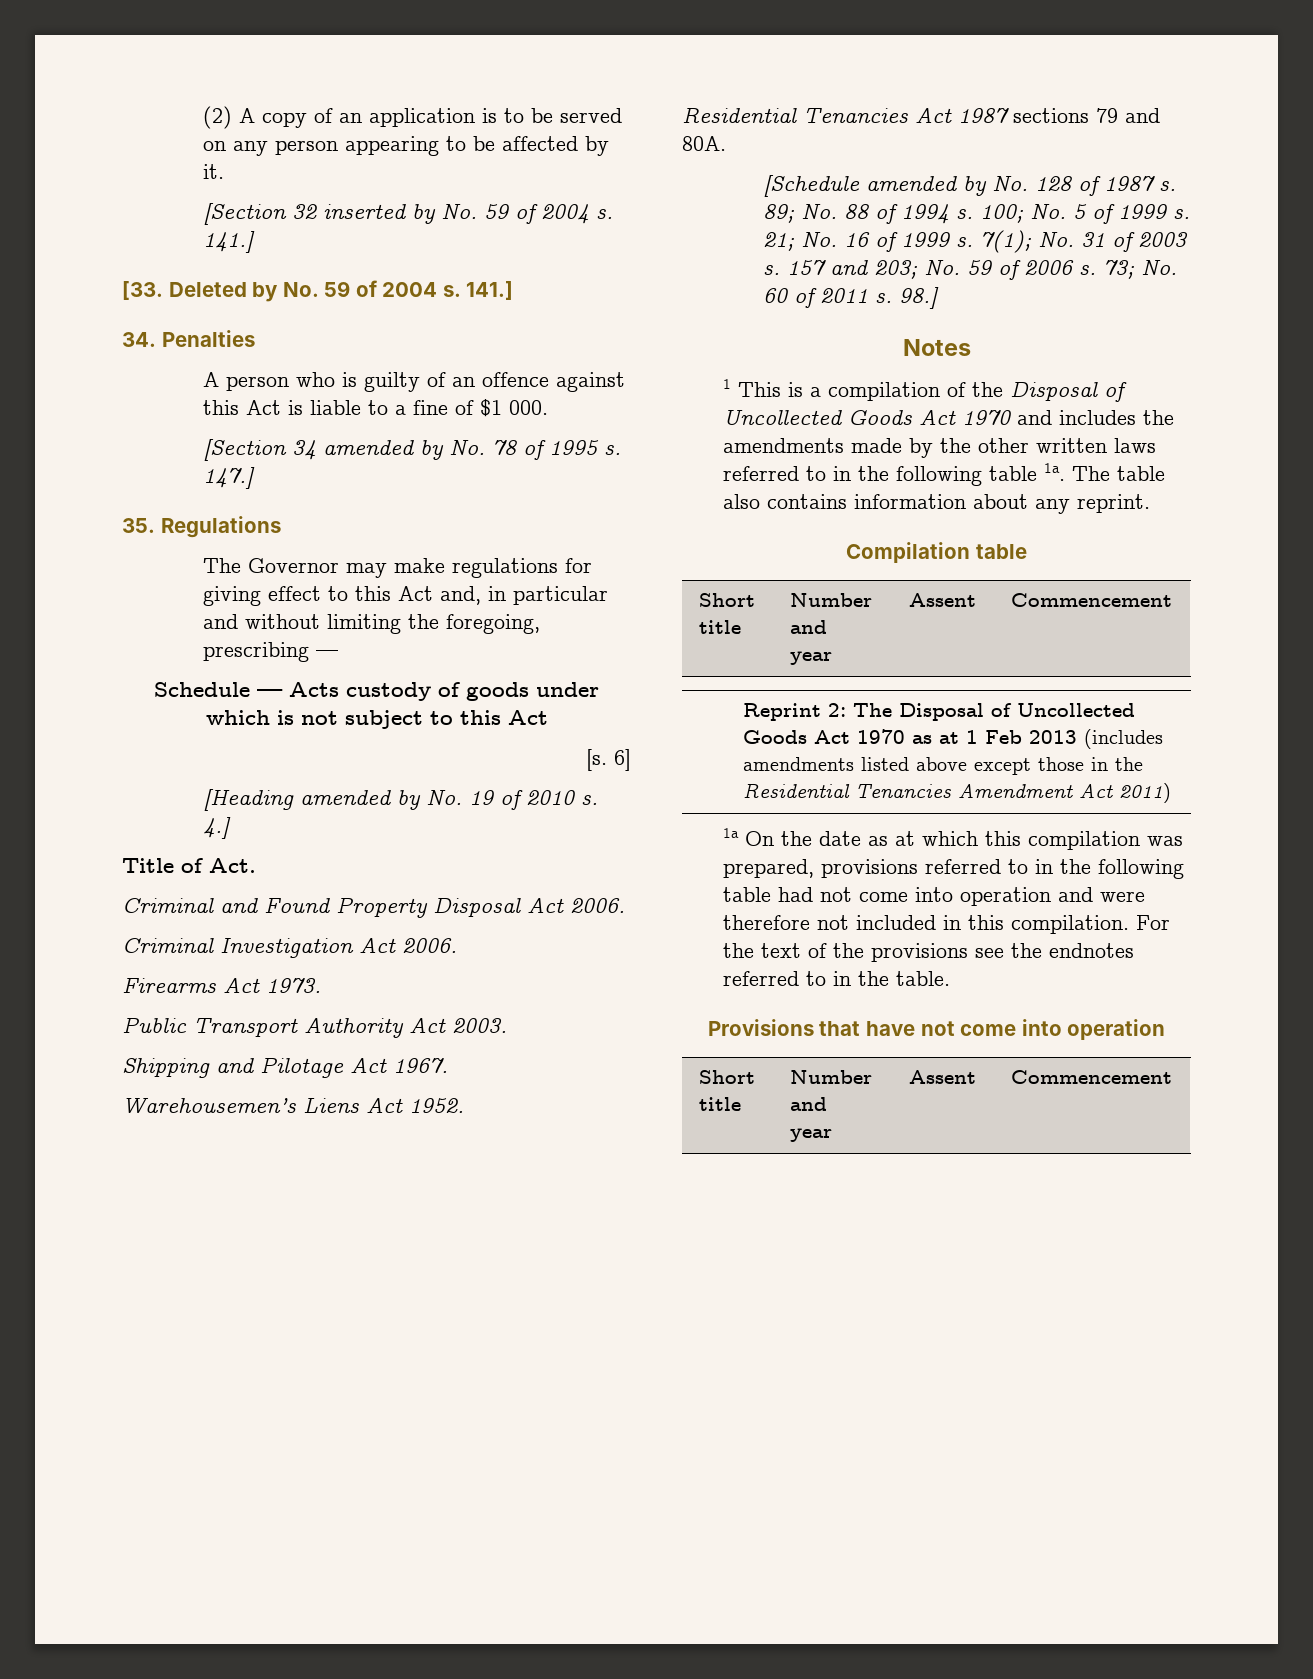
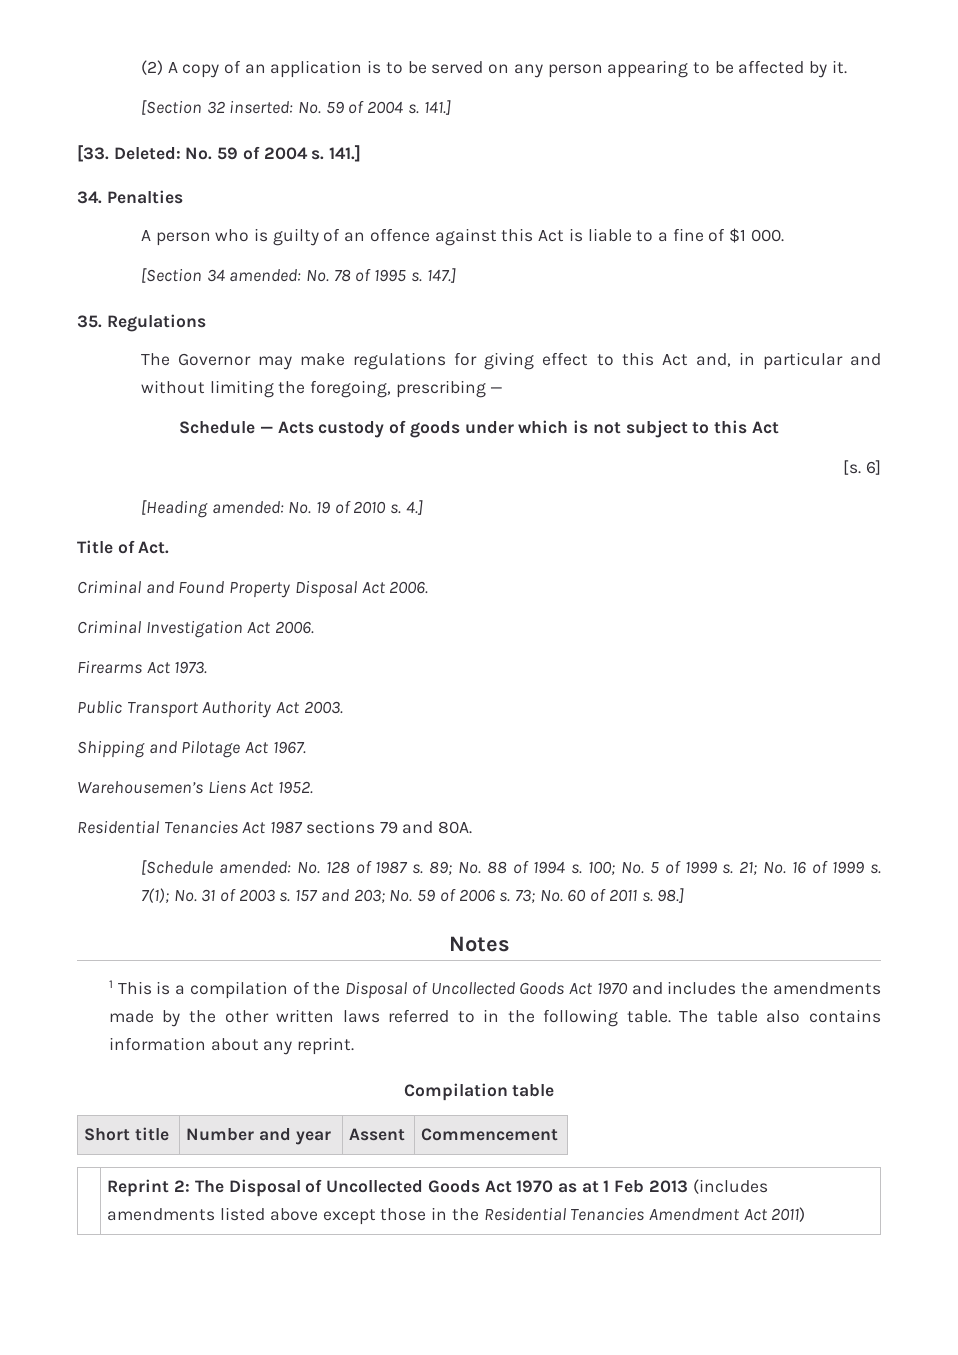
[323,204,437,224] inserted by -> [229,100,294,114] inserted:
[168,282,279,302] Deleted by -> [113,147,181,160] Deleted:
[323,440,445,460] amended by -> [229,269,302,282] amended:
[300,790,422,810] amended by -> [211,501,284,514] amended:
[866,176,988,196] amended by -> [218,861,291,874] amended:
[988,463,1065,481] table 1a. -> [626,1010,671,1023] table.
[722,828,1183,850] [722,859,1184,879] [722,887,1145,906] [722,915,1170,934] [722,943,1134,962] [722,971,950,986] [707,1019,1166,1040] [698,1070,755,1084] [698,1097,741,1111] [789,1070,872,1084] [789,1097,827,1111] [789,1128,832,1142] [908,1070,976,1084] [1010,1070,1172,1084] // 1a On the date as at which this compilation was prepared, provisions referred to in the following table had not come into operation and were therefore not included in this compilation. For the text of the provisions see the endnotes referred to in the table. // Provisions that have not come into operation // Short title | Number and year | Assent | Commencement -> (806, 1214) none

